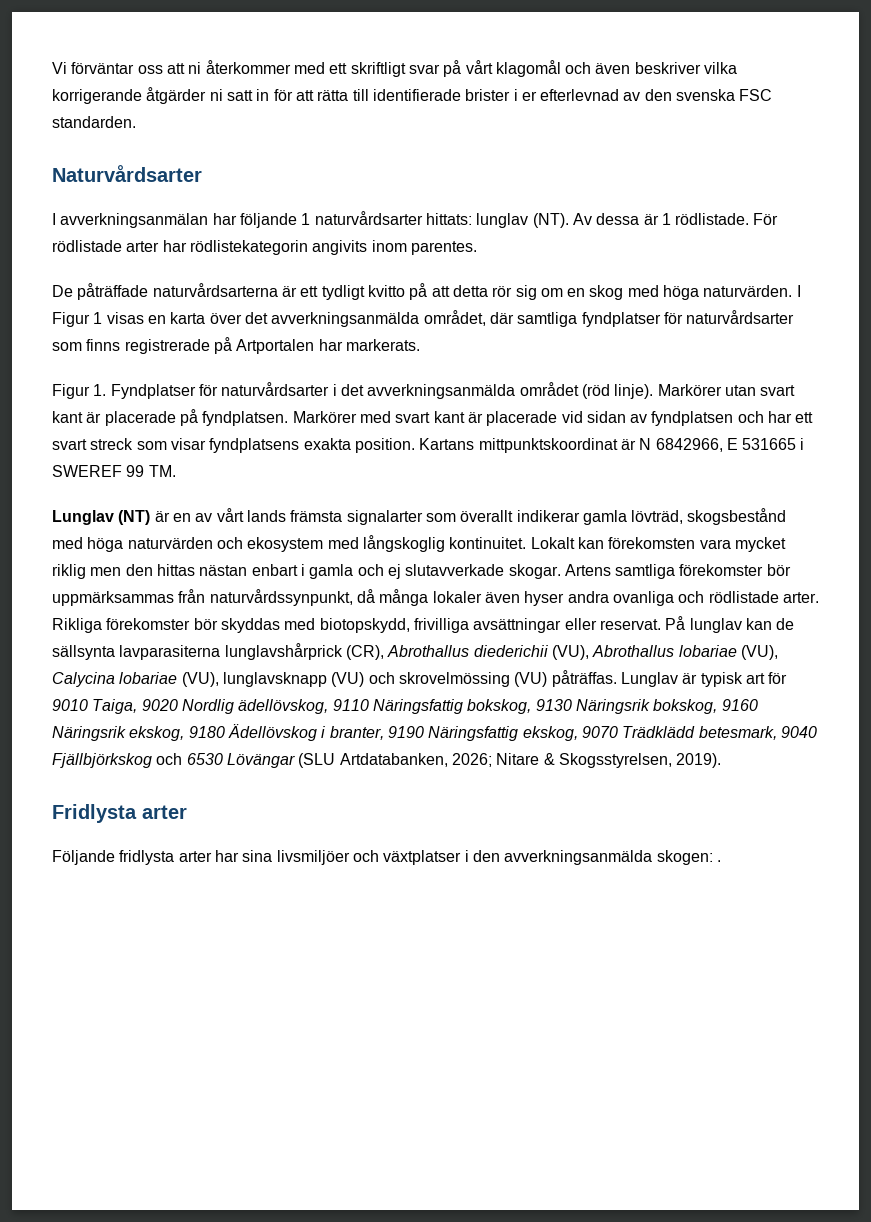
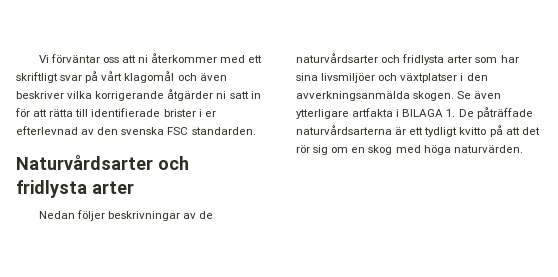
[52,211,779,228] [52,240,477,255] // I avverkningsanmälan har följande 1 naturvårdsarter hittats: lunglav (NT). Av dessa är 1 rödlistade. För rödlistade arter har rödlistekategorin angivits inom parentes. // -> [158,156,189,170] [16,180,134,198] [38,210,213,221] [296,53,519,65] [296,73,488,83] [296,91,502,101] [296,108,456,119] och fridlysta arter // Nedan följer beskrivningar av de naturvårdsarter och fridlysta arter som har sina livsmiljöer och växtplatser i den avverkningsanmälda skogen. Se även ytterligare artfakta i BILAGA 1.
[452,285,488,297] detta -> [521,127,540,135] det
[796,285,801,297] [52,310,795,327] [52,337,420,354] [52,382,796,399] [52,409,814,426] [52,438,805,453] [52,465,176,477] [52,508,787,525] [52,535,786,552] [52,564,791,579] [52,589,819,606] [52,616,795,633] [52,643,778,660] [52,670,788,687] [52,699,758,714] [52,724,817,741] [52,753,722,768] [52,804,187,823] [52,850,721,865] I Figur 1 visas en karta över det avverkningsanmälda området, där samtliga fyndplatser för naturvårdsarter som finns registrerade på Artportalen har markerats. // Figur 1. Fyndplatser för naturvårdsarter i det avverkningsanmälda området (röd linje). Markörer utan svart kant är placerade på fyndplatsen. Markörer med svart kant är placerade vid sidan av fyndplatsen och har ett svart streck som visar fyndplatsens exakta position. Kartans mittpunktskoordinat är N 6842966, E 531665 i SWEREF 99 TM. // Lunglav (NT) är en av vårt lands främsta signalarter som överallt indikerar gamla lövträd, skogsbestånd med höga naturvärden och ekosystem med långskoglig kontinuitet. Lokalt kan förekomsten vara mycket riklig men den hittas nästan enbart i gamla och ej slutavverkade skogar. Artens samtliga förekomster bör uppmärksammas från naturvårdssynpunkt, då många lokaler även hyser andra ovanliga och rödlistade arter. Rikliga förekomster bör skyddas med biotopskydd, frivilliga avsättningar eller reservat. På lunglav kan de sällsynta lavparasiterna lunglavshårprick (CR), Abrothallus diederichii (VU), Abrothallus lobariae (VU), Calycina lobariae (VU), lunglavsknapp (VU) och skrovelmössing (VU) påträffas. Lunglav är typisk art för 9010 Taiga, 9020 Nordlig ädellövskog, 9110 Näringsfattig bokskog, 9130 Näringsrik bokskog, 9160 Näringsrik ekskog, 9180 Ädellövskog i branter, 9190 Näringsfattig ekskog, 9070 Trädklädd betesmark, 9040 Fjällbjörkskog och 6530 Lövängar (SLU Artdatabanken, 2026; Nitare & Skogsstyrelsen, 2019). // Fridlysta arter // Följande fridlysta arter har sina livsmiljöer och växtplatser i den avverkningsanmälda skogen: . -> (523, 149) none

